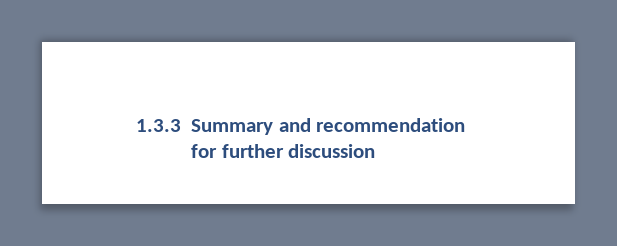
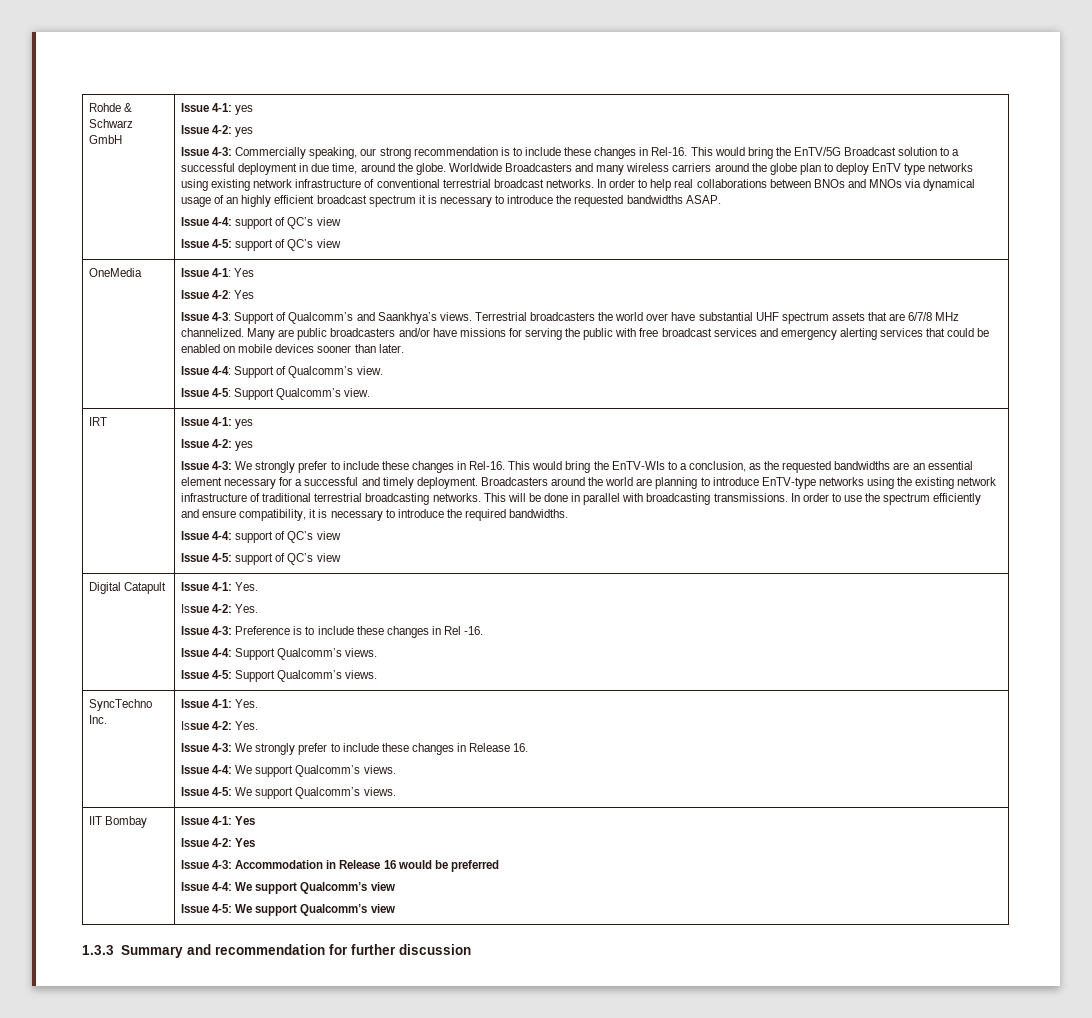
(136, 125) none -> [89,103,133,112] [89,119,134,128] [89,135,123,144] [181,103,254,115] [181,125,254,137] [181,147,960,159] [181,163,974,175] [181,179,976,191] [181,195,721,207] [181,217,341,229] [181,239,341,251] [89,268,143,277] [181,268,255,277] [181,290,255,299] [181,312,960,324] [181,328,990,340] [181,344,404,353] [181,366,383,378] [181,388,371,400] [89,417,108,426] [181,417,254,429] [181,439,254,451] [181,461,973,473] [181,477,997,489] [181,493,982,505] [181,509,569,521] [181,531,341,543] [181,553,341,565] [89,582,167,594] [181,582,259,591] [181,604,259,613] [181,626,484,638] [181,648,378,660] [181,670,378,682] [89,699,153,711] [89,715,108,724] [181,699,259,708] [181,721,259,730] [181,743,529,755] [181,765,396,777] [181,787,396,799] [89,816,148,828] [181,816,256,825] [181,838,256,847] [181,860,499,872] [181,882,395,894] [181,904,395,916] Rohde & Schwarz GmbH | Issue 4-1: yes // Issue 4-2: yes // Issue 4-3: Commercially speaking, our strong recommendation is to include these changes in Rel-16. This would bring the EnTV/5G Broadcast solution to a successful deployment in due time, around the globe. Worldwide Broadcasters and many wireless carriers around the globe plan to deploy EnTV type networks using existing network infrastructure of conventional terrestrial broadcast networks. In order to help real collaborations between BNOs and MNOs via dynamical usage of an highly efficient broadcast spectrum it is necessary to introduce the requested bandwidths ASAP. // Issue 4-4: support of QC’s view // Issue 4-5: support of QC’s view // OneMedia | Issue 4-1: Yes // Issue 4-2: Yes // Issue 4-3: Support of Qualcomm’s and Saankhya’s views. Terrestrial broadcasters the world over have substantial UHF spectrum assets that are 6/7/8 MHz channelized. Many are public broadcasters and/or have missions for serving the public with free broadcast services and emergency alerting services that could be enabled on mobile devices sooner than later. // Issue 4-4: Support of Qualcomm’s view. // Issue 4-5: Support Qualcomm’s view. // IRT | Issue 4-1: yes // Issue 4-2: yes // Issue 4-3: We strongly prefer to include these changes in Rel-16. This would bring the EnTV-WIs to a conclusion, as the requested bandwidths are an essential element necessary for a successful and timely deployment. Broadcasters around the world are planning to introduce EnTV-type networks using the existing network infrastructure of traditional terrestrial broadcasting networks. This will be done in parallel with broadcasting transmissions. In order to use the spectrum efficiently and ensure compatibility, it is necessary to introduce the required bandwidths. // Issue 4-4: support of QC’s view // Issue 4-5: support of QC’s view // Digital Catapult | Issue 4-1: Yes. // Issue 4-2: Yes. // Issue 4-3: Preference is to include these changes in Rel -16. // Issue 4-4: Support Qualcomm’s views. // Issue 4-5: Support Qualcomm’s views. // SyncTechno Inc. | Issue 4-1: Yes. // Issue 4-2: Yes. // Issue 4-3: We strongly prefer to include these changes in Release 16. // Issue 4-4: We support Qualcomm’s views. // Issue 4-5: We support Qualcomm’s views. // IIT Bombay | Issue 4-1: Yes // Issue 4-2: Yes // Issue 4-3: Accommodation in Release 16 would be preferred // Issue 4-4: We support Qualcomm’s view // Issue 4-5: We support Qualcomm’s view //

